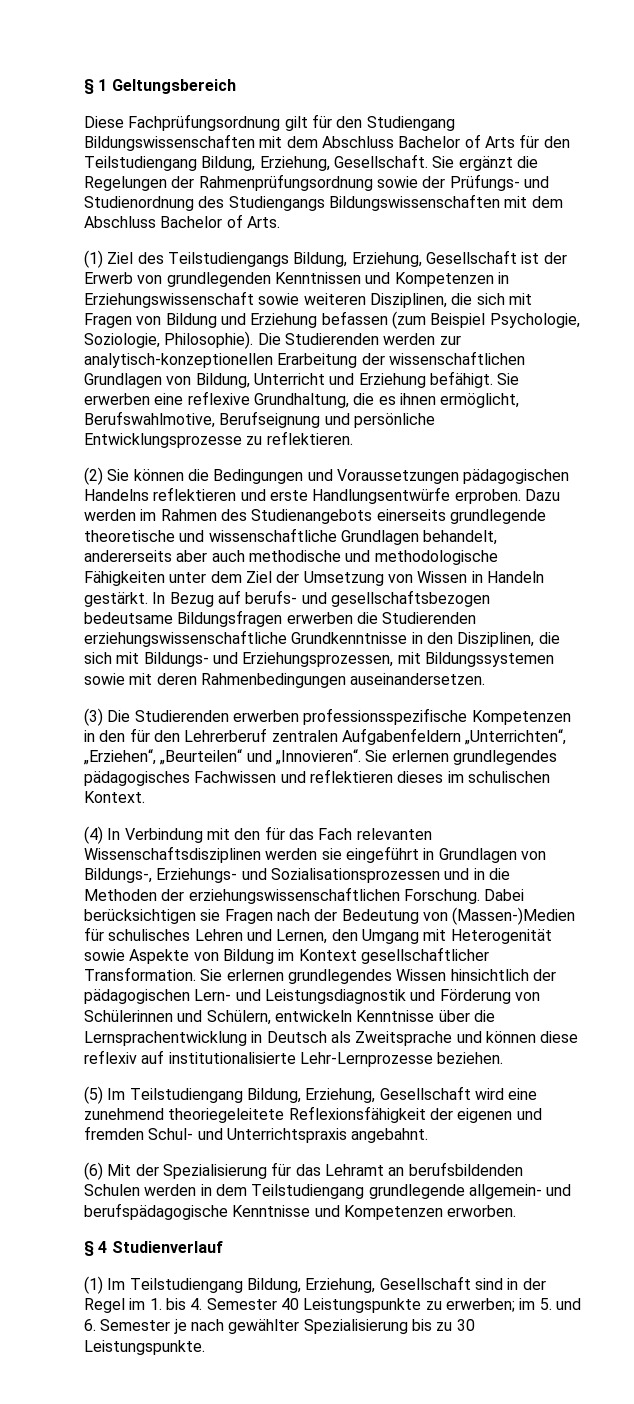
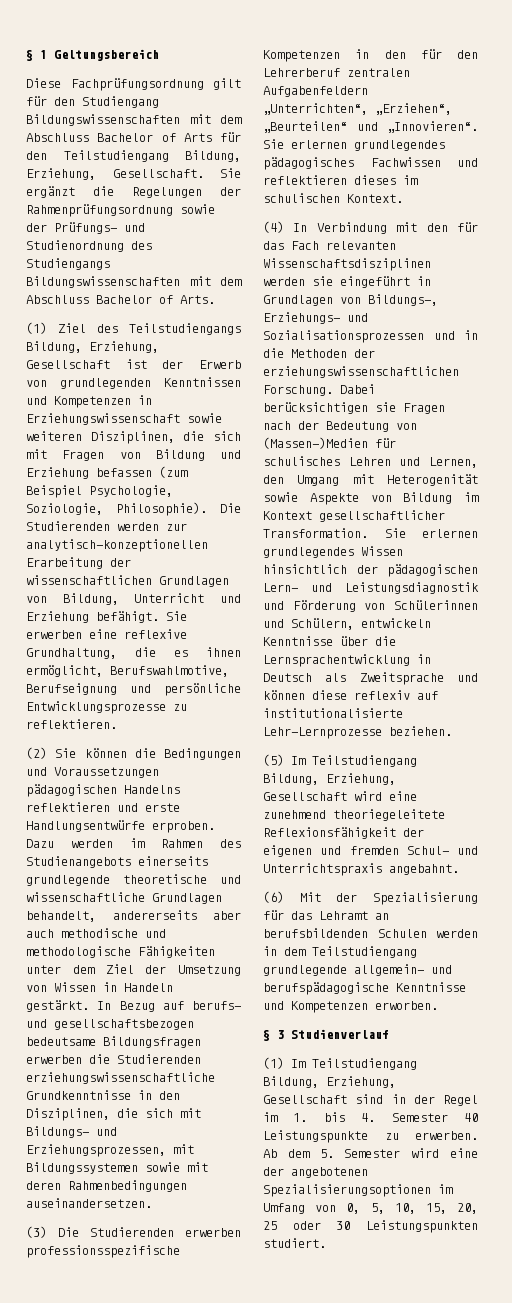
[98,1241,108,1253] 4 -> [277,1030,284,1039] 3
[445,1298,581,1312] [84,1319,475,1334] [84,1340,205,1355] erwerben; im 5. und 6. Semester je nach gewählter Spezialisierung bis zu 30 Leistungspunkte. -> [415,1131,478,1140] [263,1148,478,1158] [263,1167,368,1178] [263,1184,453,1197] [263,1203,478,1214] [263,1220,478,1233] [263,1238,326,1248] erwerben. Ab dem 5. Semester wird eine der angebotenen Spezialisierungsoptionen im Umfang von 0, 5, 10, 15, 20, 25 oder 30 Leistungspunkten studiert.

